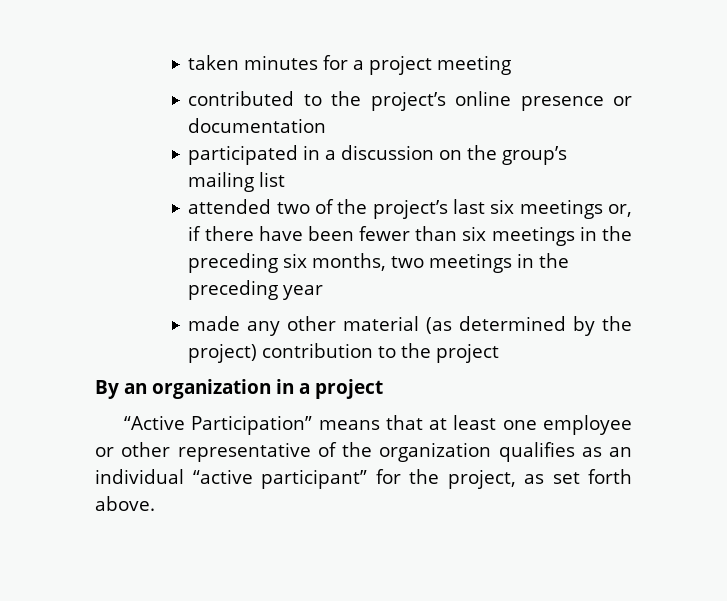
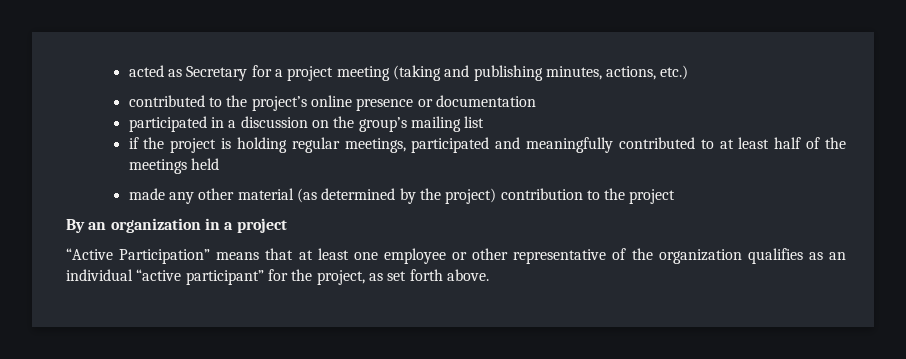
[188,55,319,70] taken minutes -> [128,65,248,81] acted as Secretary
(512, 65) none -> [392,65,689,81] (taking and publishing minutes, actions, etc.)
[188,199,632,219] [188,226,632,246] [188,253,570,273] [188,280,324,300] attended two of the project’s last six meetings or, if there have been fewer than six meetings in the preceding six months, two meetings in the preceding year -> [128,137,847,153] [128,158,219,174] if the project is holding regular meetings, participated and meaningfully contributed to at least half of the meetings held

